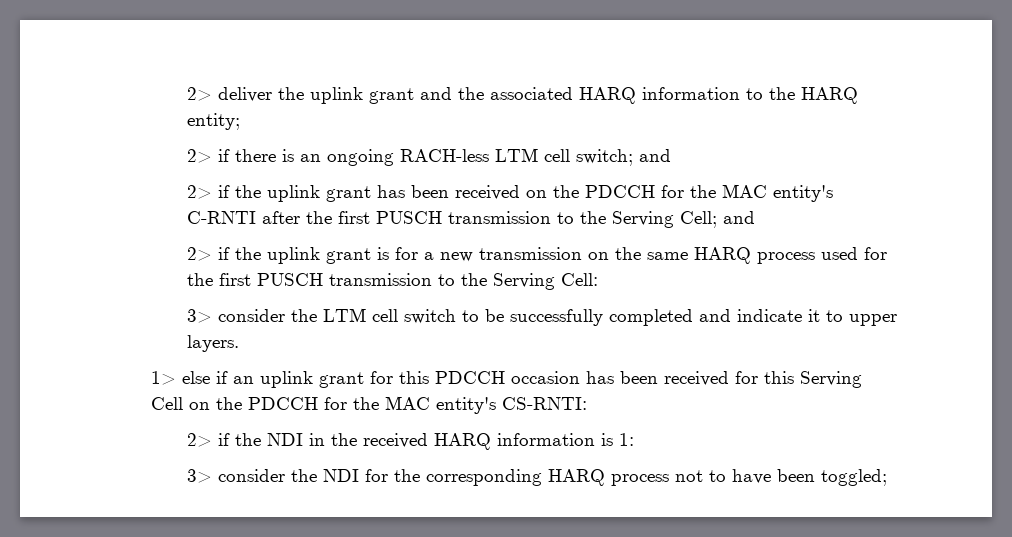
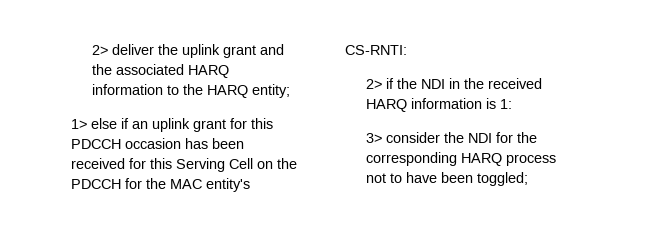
[186,148,671,166] [186,184,833,202] [186,211,755,228] [186,247,887,264] [186,273,598,290] [186,308,897,326] [186,335,239,352] // 2> if there is an ongoing RACH-less LTM cell switch; and // 2> if the uplink grant has been received on the PDCCH for the MAC entity's C-RNTI after the first PUSCH transmission to the Serving Cell; and // 2> if the uplink grant is for a new transmission on the same HARQ process used for the first PUSCH transmission to the Serving Cell: // 3> consider the LTM cell switch to be successfully completed and indicate it to upper layers. -> (291, 91) none

